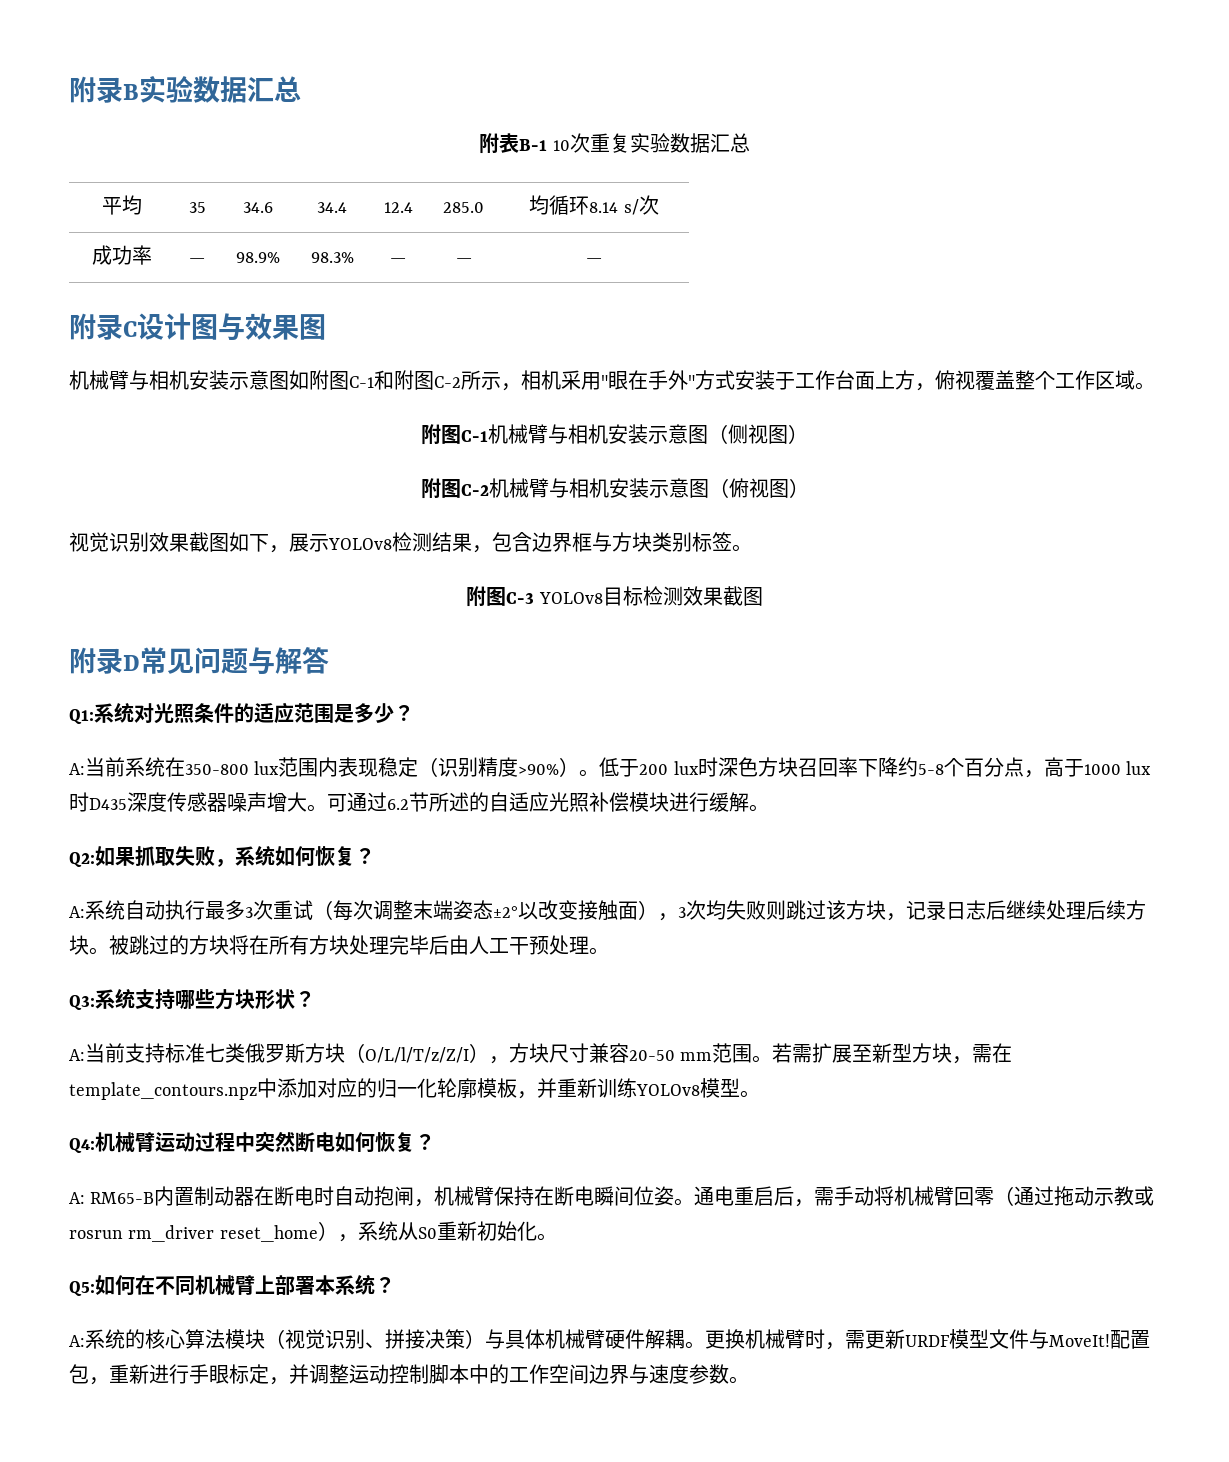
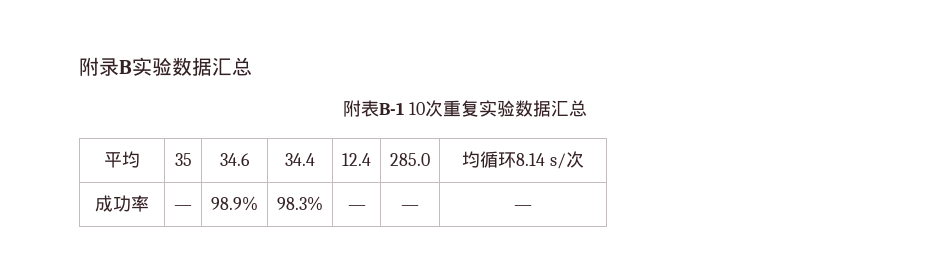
[69,313,326,341] [69,370,1155,391] [421,424,808,445] [420,478,809,499] [69,532,752,553] [466,586,763,607] [69,646,329,675] [69,702,414,724] [69,757,1152,778] [69,792,769,812] [69,845,375,867] [69,900,1146,921] [69,935,609,955] [69,988,315,1010] [69,1043,1013,1064] [69,1078,760,1100] [69,1131,435,1153] [69,1186,1155,1207] [69,1221,557,1242] [69,1274,395,1296] [69,1329,1150,1350] [69,1364,749,1385] // 附录C设计图与效果图 // 机械臂与相机安装示意图如附图C-1和附图C-2所示，相机采用"眼在手外"方式安装于工作台面上方，俯视覆盖整个工作区域。 // 附图C-1机械臂与相机安装示意图（侧视图） // 附图C-2机械臂与相机安装示意图（俯视图） // 视觉识别效果截图如下，展示YOLOv8检测结果，包含边界框与方块类别标签。 // 附图C-3 YOLOv8目标检测效果截图 // 附录D常见问题与解答 // Q1:系统对光照条件的适应范围是多少？ // A:当前系统在350-800 lux范围内表现稳定（识别精度>90%）。低于200 lux时深色方块召回率下降约5-8个百分点，高于1000 lux时D435深度传感器噪声增大。可通过6.2节所述的自适应光照补偿模块进行缓解。 // Q2:如果抓取失败，系统如何恢复？ // A:系统自动执行最多3次重试（每次调整末端姿态±2°以改变接触面），3次均失败则跳过该方块，记录日志后继续处理后续方块。被跳过的方块将在所有方块处理完毕后由人工干预处理。 // Q3:系统支持哪些方块形状？ // A:当前支持标准七类俄罗斯方块（O/L/l/T/z/Z/I），方块尺寸兼容20-50 mm范围。若需扩展至新型方块，需在template_contours.npz中添加对应的归一化轮廓模板，并重新训练YOLOv8模型。 // Q4:机械臂运动过程中突然断电如何恢复？ // A: RM65-B内置制动器在断电时自动抱闸，机械臂保持在断电瞬间位姿。通电重启后，需手动将机械臂回零（通过拖动示教或rosrun rm_driver reset_home），系统从S0重新初始化。 // Q5:如何在不同机械臂上部署本系统？ // A:系统的核心算法模块（视觉识别、拼接决策）与具体机械臂硬件解耦。更换机械臂时，需更新URDF模型文件与MoveIt!配置包，重新进行手眼标定，并调整运动控制脚本中的工作空间边界与速度参数。 -> (532, 207) none

